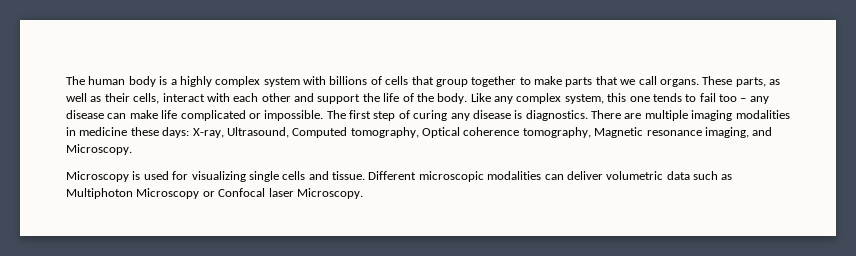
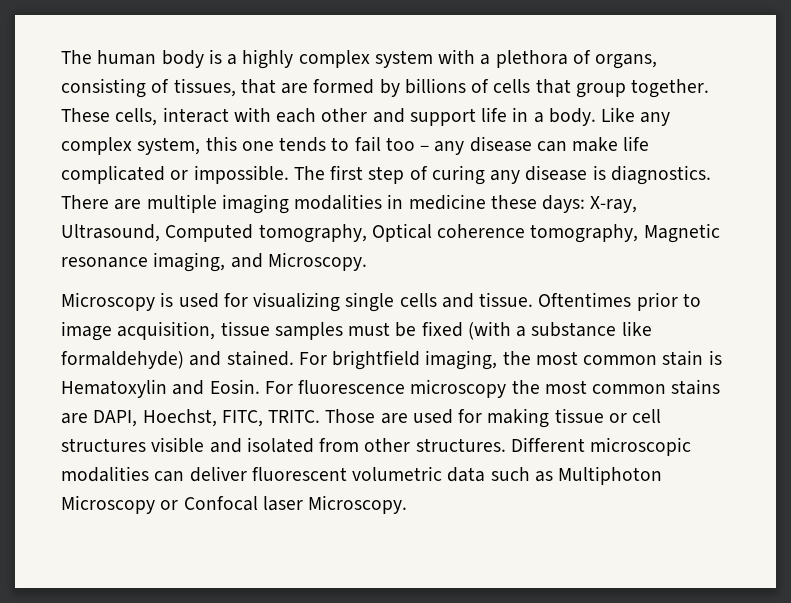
(326, 80) none -> [480,50,658,69] [61,78,400,98] a plethora of organs, consisting of tissues, that are formed by
[471,76,780,87] [66,93,130,102] together to make parts that we call organs. These parts, as well as their -> [631,79,710,98] [61,108,110,122] together. These
[362,93,434,102] the life of the -> [481,107,544,123] life in a
(365, 175) none -> [538,292,701,311] [61,321,652,341] [61,350,722,370] [61,379,721,398] [61,408,662,428] [61,437,506,453] Oftentimes prior to image acquisition, tissue samples must be fixed (with a substance like formaldehyde) and stained. For brightfield imaging, the most common stain is Hematoxylin and Eosin. For fluorescence microscopy the most common stains are DAPI, Hoechst, FITC, TRITC. Those are used for making tissue or cell structures visible and isolated from other structures.
(603, 175) none -> [251,467,347,481] fluorescent

